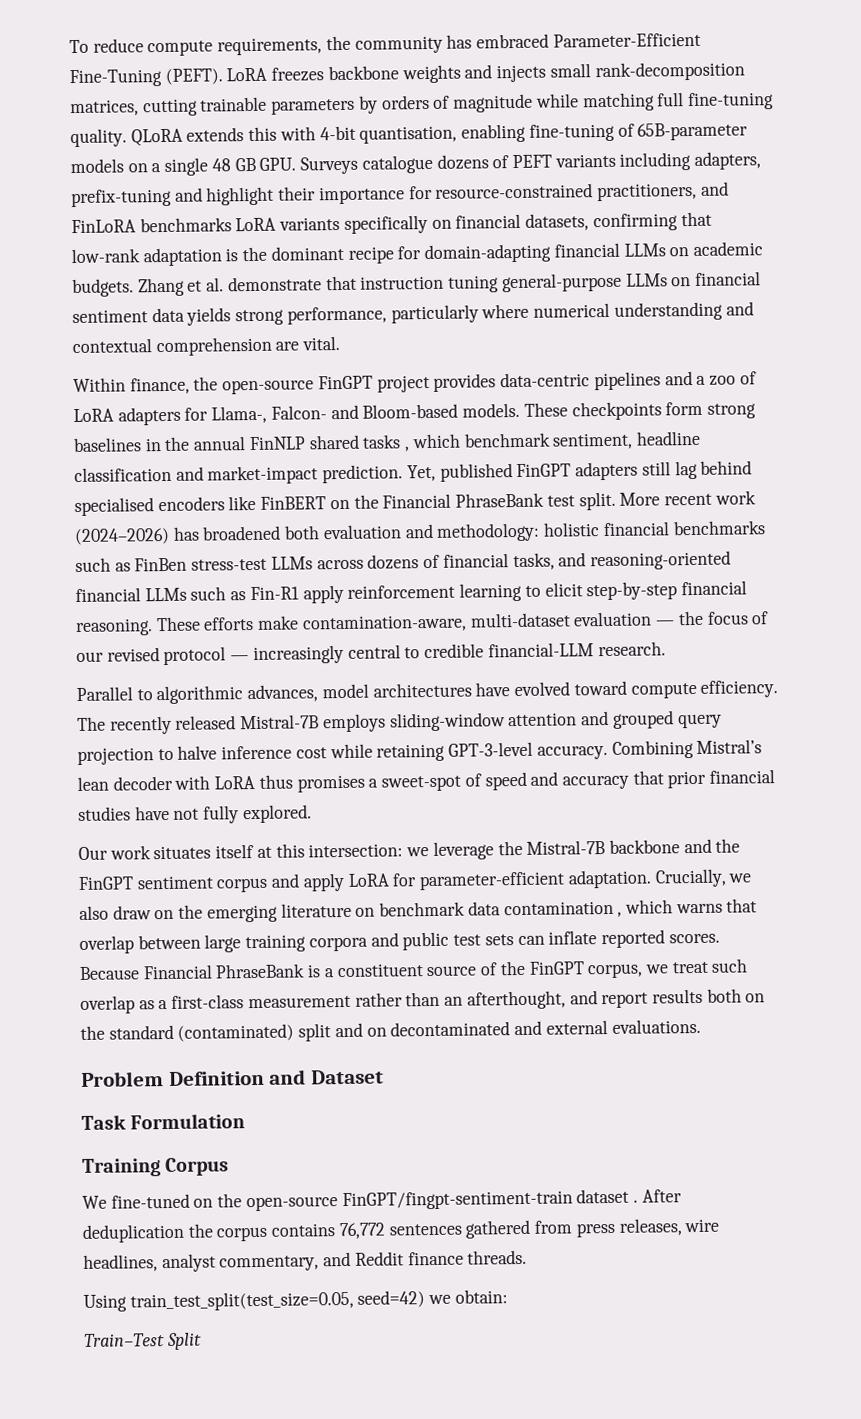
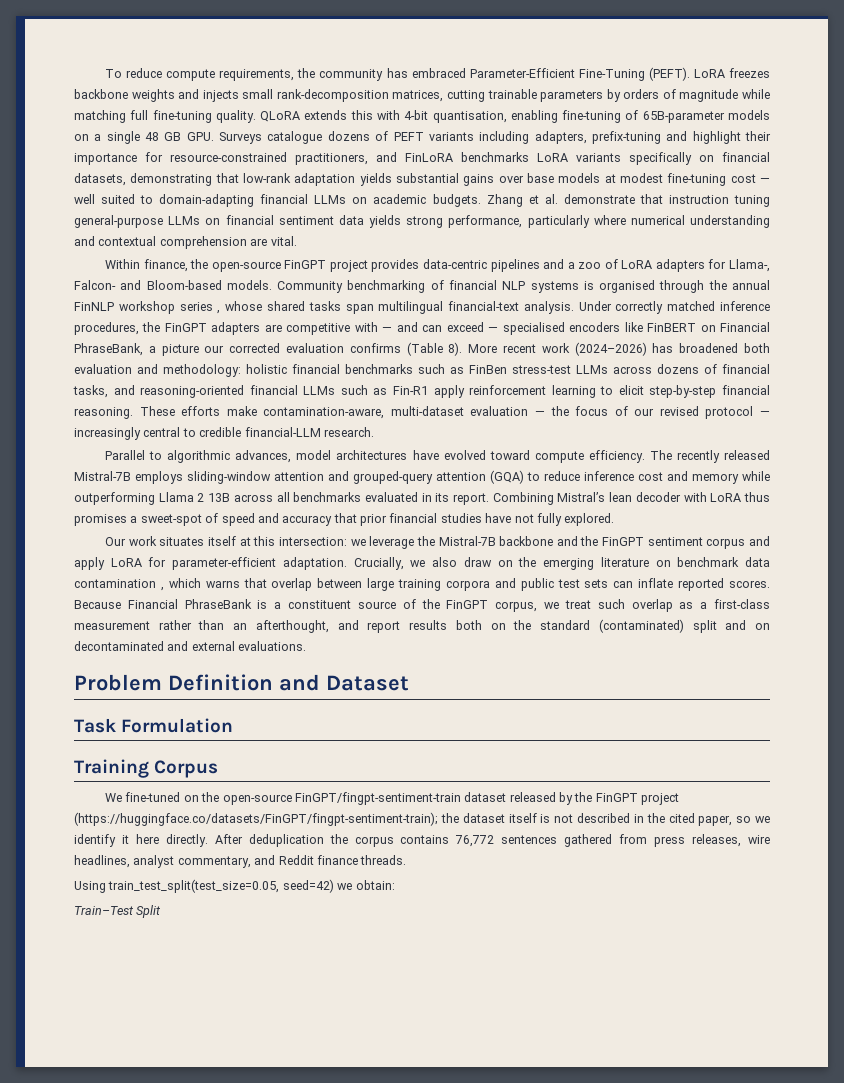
[592,213,678,232] confirming -> [130,173,213,186] demonstrating
[225,245,422,264] is the dominant recipe for -> [359,173,771,186] [74,194,154,204] yields substantial gains over base models at modest fine-tuning cost — well suited to
[523,401,756,421] [73,430,701,453] [74,460,753,485] These checkpoints form strong baselines in the annual FinNLP shared tasks , which benchmark sentiment, headline classification and market-impact prediction. Yet, published FinGPT adapters still lag behind -> [277,280,771,293] [74,301,771,314] [74,322,499,335] Community benchmarking of financial NLP systems is organised through the annual FinNLP workshop series , whose shared tasks span multilingual financial-text analysis. Under correctly matched inference procedures, the FinGPT adapters are competitive with — and can exceed —
[353,491,616,511] the Financial PhraseBank test split. -> [720,322,771,332] [74,342,463,356] Financial PhraseBank, a picture our corrected evaluation confirms (Table 8).
[612,710,722,729] [77,741,608,766] grouped query projection to halve inference cost while retaining GPT-3-level accuracy. -> [353,470,770,484] [74,492,490,505] grouped-query attention (GQA) to reduce inference cost and memory while outperforming Llama 2 13B across all benchmarks evaluated in its report.
[633,1199,639,1203] . -> [509,792,680,805] [74,812,771,826] [74,834,208,847] released by the FinGPT project (https://huggingface.co/datasets/FinGPT/fingpt-sentiment-train); the dataset itself is not described in the cited paper, so we identify it here directly.

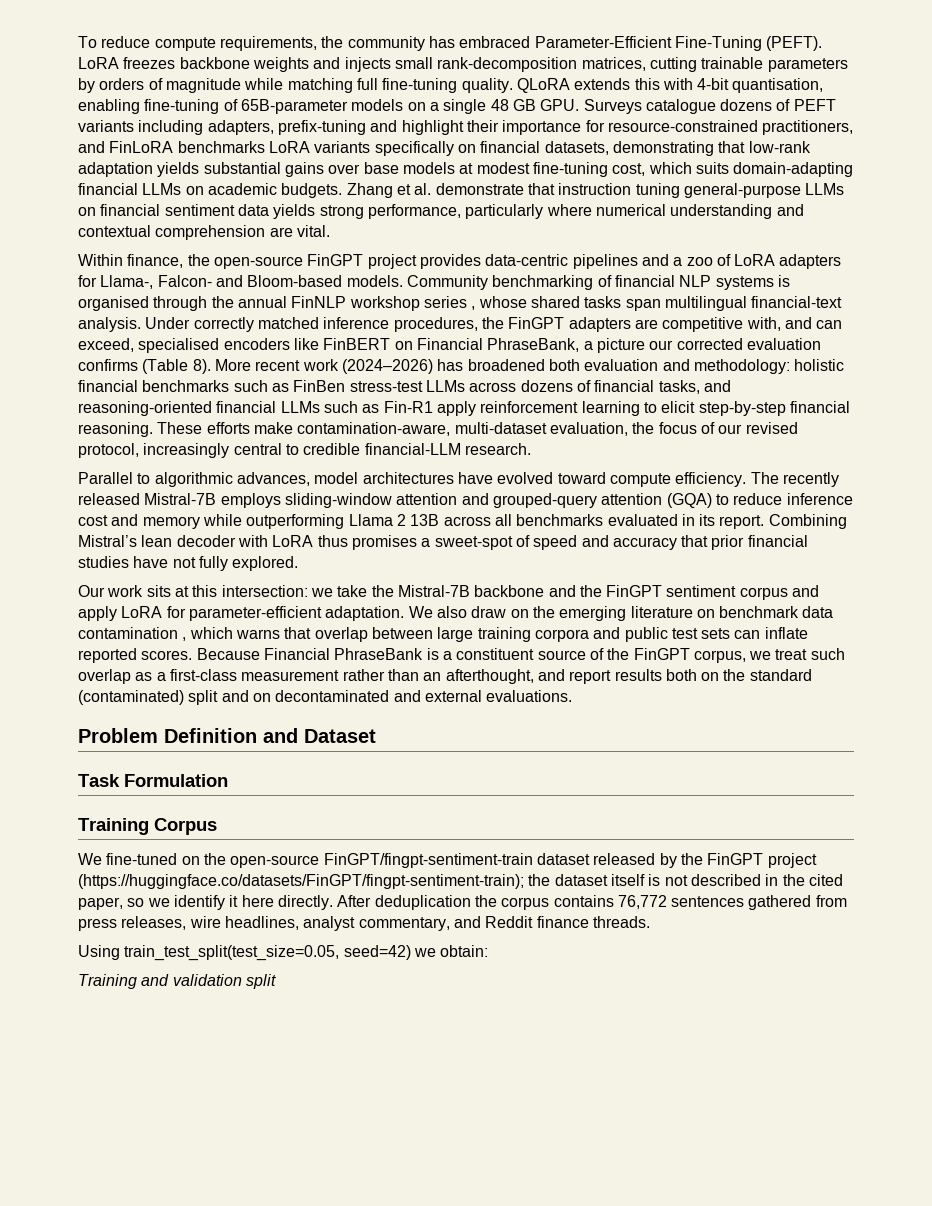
[730,174,771,183] [74,194,154,204] cost — well suited to -> [612,162,729,176] cost, which suits
[354,322,499,332] with — and can exceed — -> [746,317,843,331] [78,338,134,352] with, and can exceed,
[470,406,545,416] evaluation — -> [549,422,628,436] evaluation,
[705,406,770,419] protocol — -> [78,443,139,458] protocol,
[159,536,237,546] situates itself -> [146,585,171,597] sits
[369,536,415,549] leverage -> [337,585,368,597] take
[353,557,426,570] Crucially, we -> [408,606,433,618] We
[74,905,162,918] Train–Test Split -> [78,974,276,989] Training and validation split

